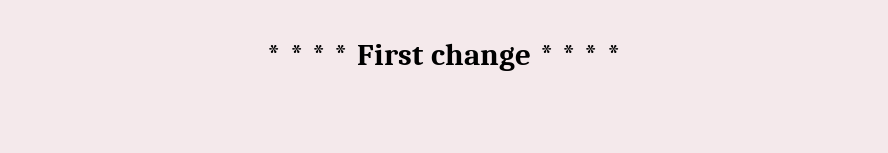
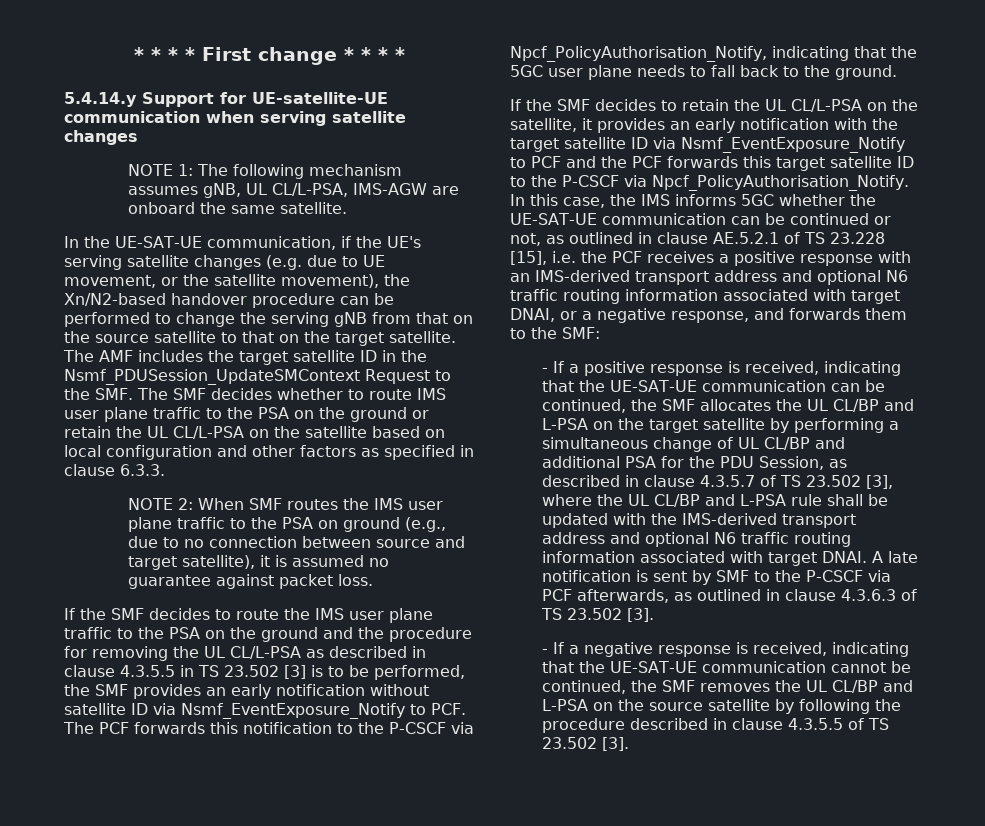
(621, 55) none -> [64,92,388,107] [64,111,406,126] [64,130,138,145] [127,164,402,179] [127,183,459,198] [127,202,347,214] [64,236,421,250] [64,255,385,270] [64,274,410,288] [64,293,394,308] [64,312,473,327] [64,331,456,346] [63,350,427,365] [64,369,451,385] [64,388,446,400] [64,407,429,422] [64,426,445,439] [64,445,474,460] [64,464,165,476] [127,498,443,510] [127,517,446,532] [127,536,465,548] [127,555,389,570] [127,574,373,589] [64,608,433,623] [64,627,472,642] [64,646,426,661] [64,665,465,680] [64,684,429,699] [64,703,466,719] [63,722,474,734] [510,46,917,62] [510,65,897,80] [510,99,918,112] [510,118,898,133] [510,137,905,153] [510,156,914,171] [510,175,909,191] [510,194,876,208] [510,213,891,225] [510,232,885,246] [510,251,911,266] [510,270,908,285] [510,289,900,304] [510,308,907,323] [510,327,600,339] [541,361,901,376] [541,380,885,392] [541,399,914,413] [541,418,899,433] [541,437,845,452] [541,456,847,470] [541,475,893,489] [541,494,888,507] [541,513,856,528] [541,532,851,547] [541,551,918,566] [541,570,891,585] [541,589,917,603] [540,608,654,622] [541,642,909,657] [541,661,911,673] [541,680,913,694] [541,699,901,714] [541,718,889,733] [541,737,629,751] // 5.4.14.y Support for UE-satellite-UE communication when serving satellite changes // NOTE 1: The following mechanism assumes gNB, UL CL/L-PSA, IMS-AGW are onboard the same satellite. // In the UE-SAT-UE communication, if the UE's serving satellite changes (e.g. due to UE movement, or the satellite movement), the Xn/N2-based handover procedure can be performed to change the serving gNB from that on the source satellite to that on the target satellite. The AMF includes the target satellite ID in the Nsmf_PDUSession_UpdateSMContext Request to the SMF. The SMF decides whether to route IMS user plane traffic to the PSA on the ground or retain the UL CL/L-PSA on the satellite based on local configuration and other factors as specified in clause 6.3.3. // NOTE 2: When SMF routes the IMS user plane traffic to the PSA on ground (e.g., due to no connection between source and target satellite), it is assumed no guarantee against packet loss. // If the SMF decides to route the IMS user plane traffic to the PSA on the ground and the procedure for removing the UL CL/L-PSA as described in clause 4.3.5.5 in TS 23.502 [3] is to be performed, the SMF provides an early notification without satellite ID via Nsmf_EventExposure_Notify to PCF. The PCF forwards this notification to the P-CSCF via Npcf_PolicyAuthorisation_Notify, indicating that the 5GC user plane needs to fall back to the ground. // If the SMF decides to retain the UL CL/L-PSA on the satellite, it provides an early notification with the target satellite ID via Nsmf_EventExposure_Notify to PCF and the PCF forwards this target satellite ID to the P-CSCF via Npcf_PolicyAuthorisation_Notify. In this case, the IMS informs 5GC whether the UE-SAT-UE communication can be continued or not, as outlined in clause AE.5.2.1 of TS 23.228 [15], i.e. the PCF receives a positive response with an IMS-derived transport address and optional N6 traffic routing information associated with target DNAI, or a negative response, and forwards them to the SMF: // - If a positive response is received, indicating that the UE-SAT-UE communication can be continued, the SMF allocates the UL CL/BP and L-PSA on the target satellite by performing a simultaneous change of UL CL/BP and additional PSA for the PDU Session, as described in clause 4.3.5.7 of TS 23.502 [3], where the UL CL/BP and L-PSA rule shall be updated with the IMS-derived transport address and optional N6 traffic routing information associated with target DNAI. A late notification is sent by SMF to the P-CSCF via PCF afterwards, as outlined in clause 4.3.6.3 of TS 23.502 [3]. // - If a negative response is received, indicating that the UE-SAT-UE communication cannot be continued, the SMF removes the UL CL/BP and L-PSA on the source satellite by following the procedure described in clause 4.3.5.5 of TS 23.502 [3].

